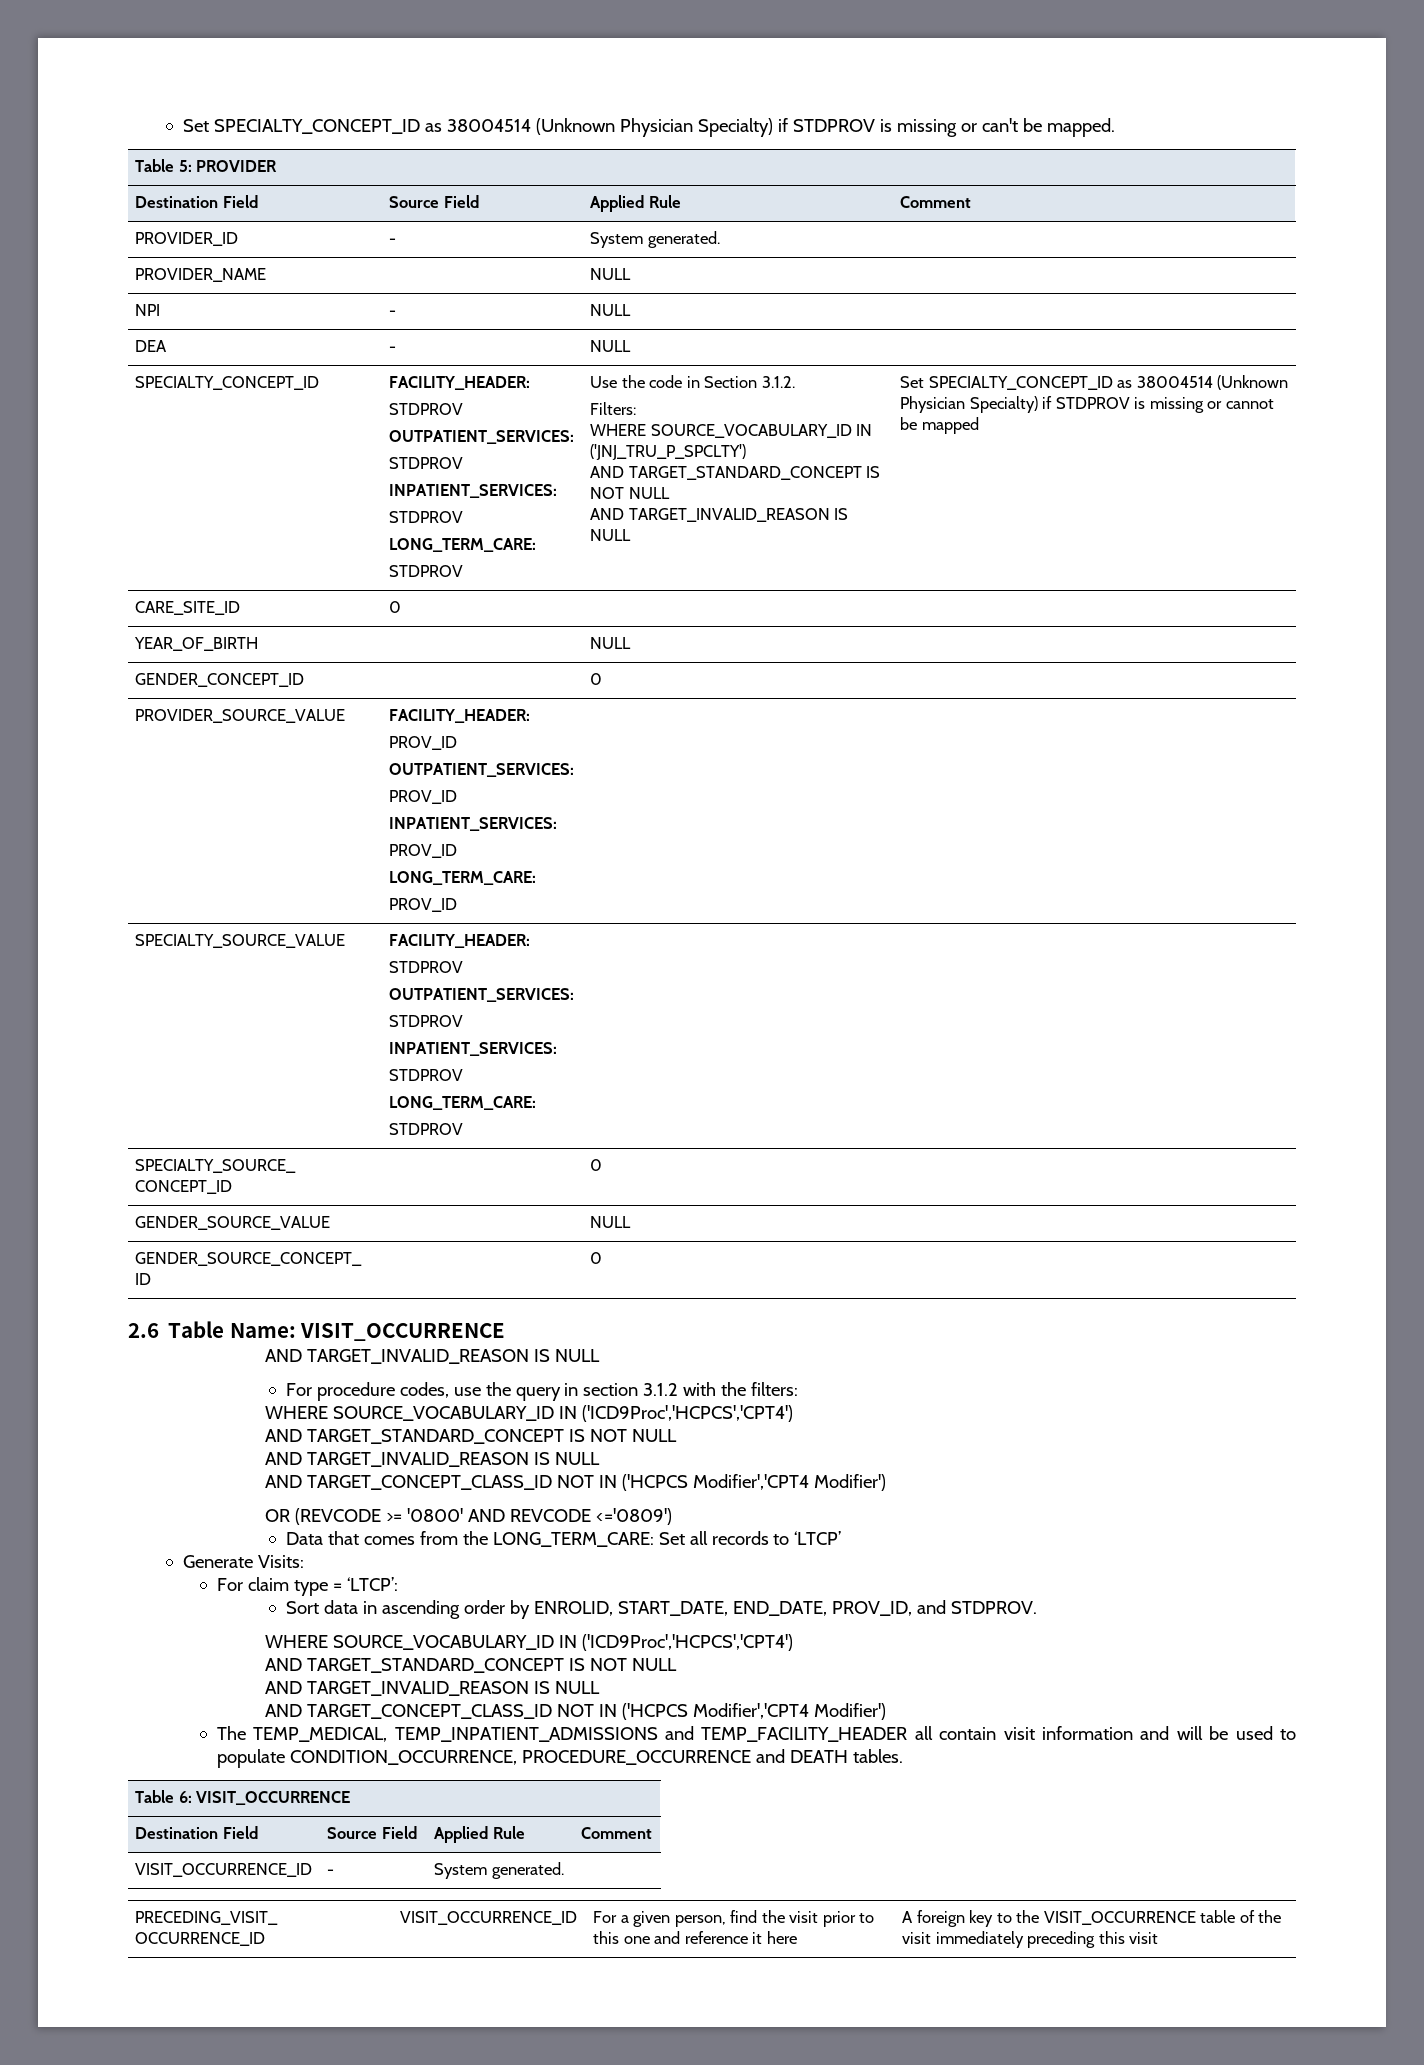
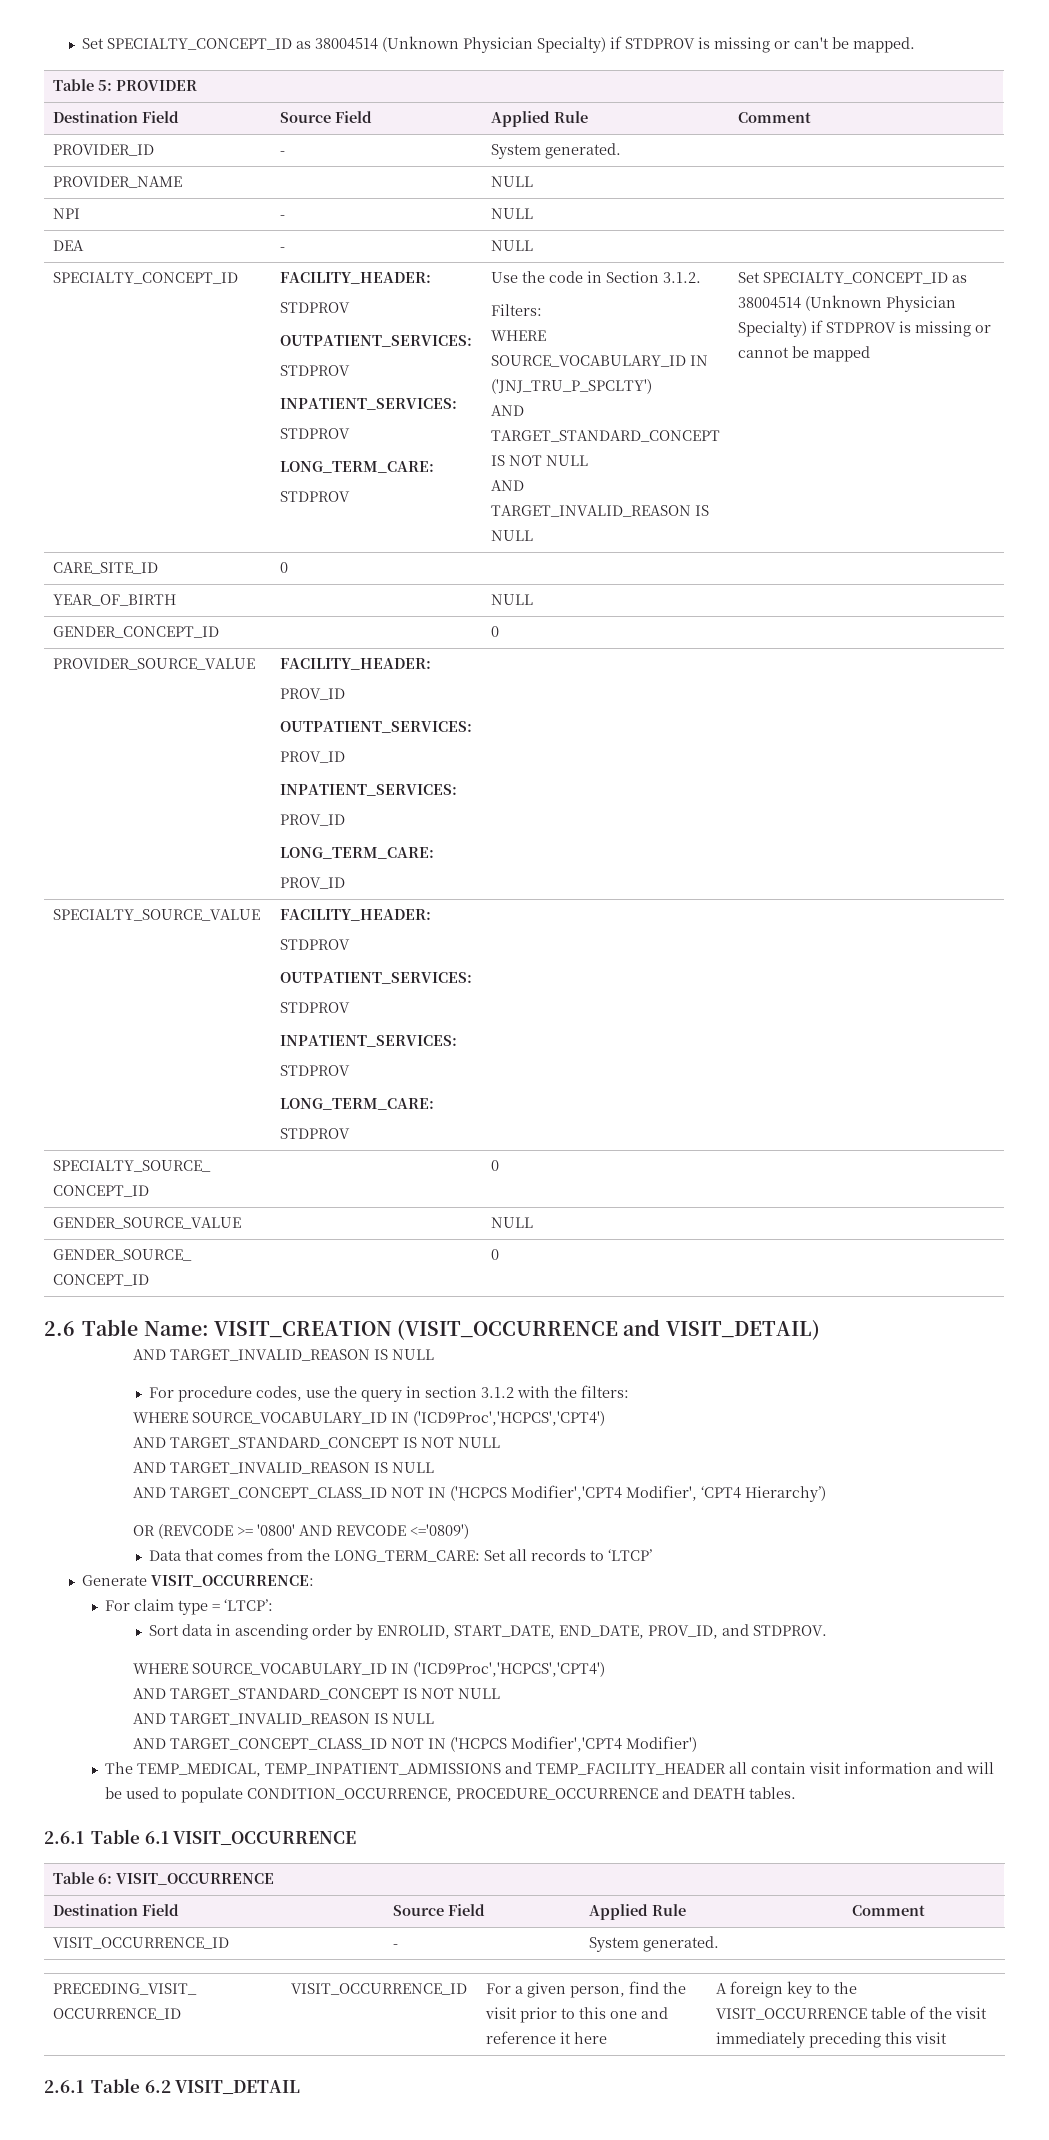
[300,1323,506,1341] VISIT_OCCURRENCE -> [213,1319,820,1340] VISIT_CREATION (VISIT_OCCURRENCE and VISIT_DETAIL)
[814,1474,887,1491] Modifier') -> [626,1485,827,1502] Modifier', ‘CPT4 Hierarchy’)
[257,1555,304,1568] Visits: -> [151,1575,315,1587] VISIT_OCCURRENCE:
(903, 1756) none -> [44,1829,357,1846] // 2.6.1 Table 6.1 VISIT_OCCURRENCE
(1159, 1938) none -> [44,2078,301,2095] // 2.6.1 Table 6.2 VISIT_DETAIL

